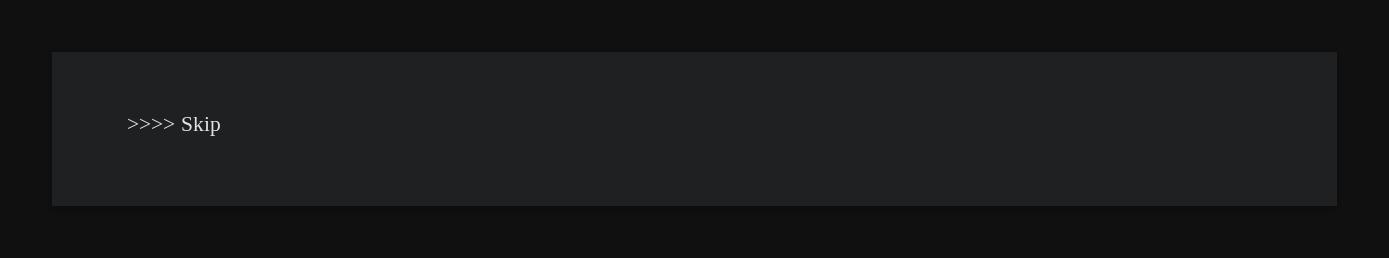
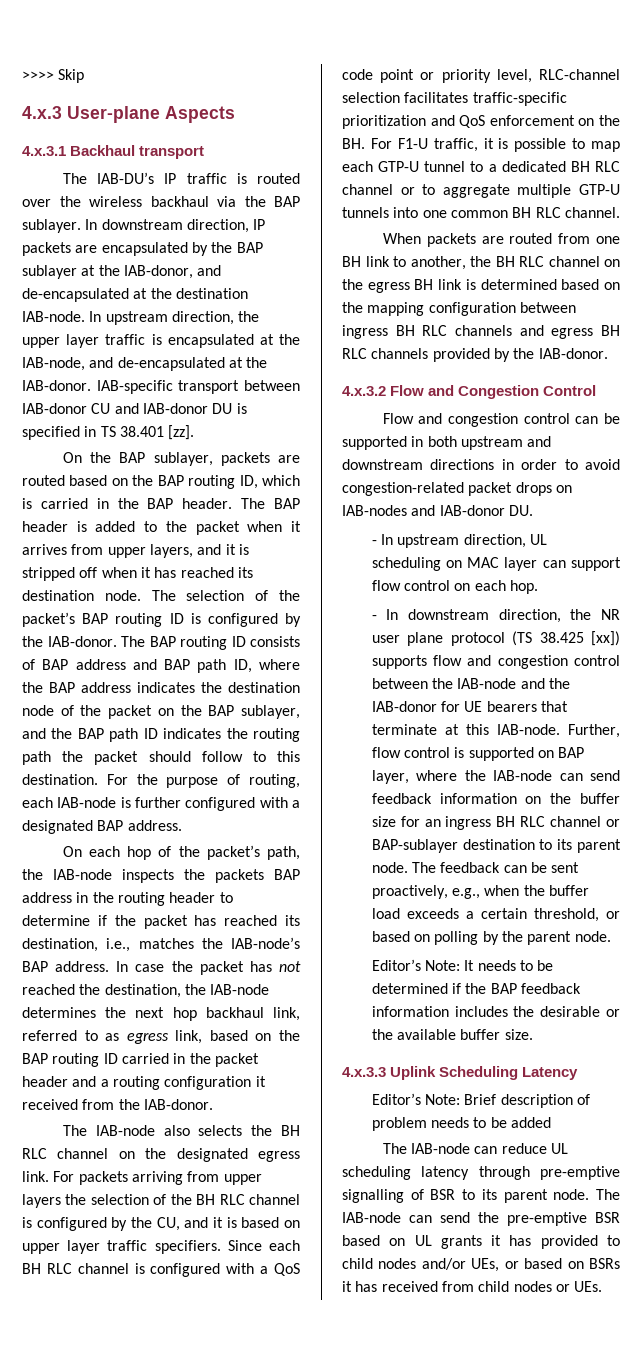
(221, 126) none -> [22,106,235,123] [22,145,205,159] [62,172,300,184] [22,196,300,207] [22,219,266,233] [22,242,263,256] [22,265,222,279] [22,288,248,302] [22,311,260,325] [22,334,300,348] [22,357,268,371] [22,380,301,394] [22,403,247,414] [22,425,195,440] [62,452,300,466] [22,475,300,489] [22,498,300,509] [22,521,302,535] [22,544,249,558] [22,567,253,581] [22,590,300,601] [22,612,301,627] [22,636,300,650] [22,659,300,673] [22,682,300,693] [22,705,300,719] [22,728,300,742] [22,751,300,765] [22,774,300,788] [22,797,300,811] [22,820,182,834] [62,845,300,860] [22,869,300,883] [22,892,233,906] [22,915,300,929] [22,937,300,952] [22,961,301,975] [22,984,270,998] [22,1007,300,1021] [22,1030,301,1044] [22,1053,259,1067] [22,1076,266,1090] [22,1099,213,1110] [62,1125,301,1136] [22,1148,300,1162] [22,1171,262,1185] [22,1194,300,1208] [22,1217,300,1231] [22,1240,300,1254] [22,1263,300,1277] [342,69,620,83] [342,92,567,106] [342,115,620,129] [342,138,620,152] [342,161,620,172] [342,184,620,198] [342,207,620,218] [382,233,620,247] [342,256,620,270] [342,279,620,293] [342,302,576,316] [342,325,620,339] [342,348,608,362] [342,385,597,399] [382,413,620,427] [342,436,552,450] [342,459,620,470] [342,482,572,496] [342,505,533,516] [371,534,548,548] [371,557,621,571] [371,580,539,594] [371,609,620,623] [371,631,620,646] [371,655,620,669] [371,678,571,689] [371,701,569,712] [371,724,620,738] [371,747,585,761] [371,770,620,784] [371,793,620,804] [371,816,620,830] [371,839,621,853] [371,862,580,873] [371,885,590,899] [371,908,620,922] [371,931,611,945] [371,959,554,971] [371,983,582,994] [371,1006,620,1017] [371,1029,533,1040] [342,1066,579,1080] [371,1093,591,1108] [371,1117,552,1131] [382,1143,569,1154] [342,1166,620,1180] [342,1189,620,1203] [342,1212,620,1226] [342,1235,620,1249] [342,1258,620,1272] [342,1281,603,1292] // 4.x.3 User-plane Aspects // 4.x.3.1 Backhaul transport // The IAB-DU’s IP traffic is routed over the wireless backhaul via the BAP sublayer. In downstream direction, IP packets are encapsulated by the BAP sublayer at the IAB-donor, and de-encapsulated at the destination IAB-node. In upstream direction, the upper layer traffic is encapsulated at the IAB-node, and de-encapsulated at the IAB-donor. IAB-specific transport between IAB-donor CU and IAB-donor DU is specified in TS 38.401 [zz]. // On the BAP sublayer, packets are routed based on the BAP routing ID, which is carried in the BAP header. The BAP header is added to the packet when it arrives from upper layers, and it is stripped off when it has reached its destination node. The selection of the packet’s BAP routing ID is configured by the IAB-donor. The BAP routing ID consists of BAP address and BAP path ID, where the BAP address indicates the destination node of the packet on the BAP sublayer, and the BAP path ID indicates the routing path the packet should follow to this destination. For the purpose of routing, each IAB-node is further configured with a designated BAP address. // On each hop of the packet’s path, the IAB-node inspects the packets BAP address in the routing header to determine if the packet has reached its destination, i.e., matches the IAB-node’s BAP address. In case the packet has not reached the destination, the IAB-node determines the next hop backhaul link, referred to as egress link, based on the BAP routing ID carried in the packet header and a routing configuration it received from the IAB-donor. // The IAB-node also selects the BH RLC channel on the designated egress link. For packets arriving from upper layers the selection of the BH RLC channel is configured by the CU, and it is based on upper layer traffic specifiers. Since each BH RLC channel is configured with a QoS code point or priority level, RLC-channel selection facilitates traffic-specific prioritization and QoS enforcement on the BH. For F1-U traffic, it is possible to map each GTP-U tunnel to a dedicated BH RLC channel or to aggregate multiple GTP-U tunnels into one common BH RLC channel. // When packets are routed from one BH link to another, the BH RLC channel on the egress BH link is determined based on the mapping configuration between ingress BH RLC channels and egress BH RLC channels provided by the IAB-donor. // 4.x.3.2 Flow and Congestion Control // Flow and congestion control can be supported in both upstream and downstream directions in order to avoid congestion-related packet drops on IAB-nodes and IAB-donor DU. // - In upstream direction, UL scheduling on MAC layer can support flow control on each hop. // - In downstream direction, the NR user plane protocol (TS 38.425 [xx]) supports flow and congestion control between the IAB-node and the IAB-donor for UE bearers that terminate at this IAB-node. Further, flow control is supported on BAP layer, where the IAB-node can send feedback information on the buffer size for an ingress BH RLC channel or BAP-sublayer destination to its parent node. The feedback can be sent proactively, e.g., when the buffer load exceeds a certain threshold, or based on polling by the parent node. // Editor’s Note: It needs to be determined if the BAP feedback information includes the desirable or the available buffer size. // 4.x.3.3 Uplink Scheduling Latency // Editor’s Note: Brief description of problem needs to be added // The IAB-node can reduce UL scheduling latency through pre-emptive signalling of BSR to its parent node. The IAB-node can send the pre-emptive BSR based on UL grants it has provided to child nodes and/or UEs, or based on BSRs it has received from child nodes or UEs.

